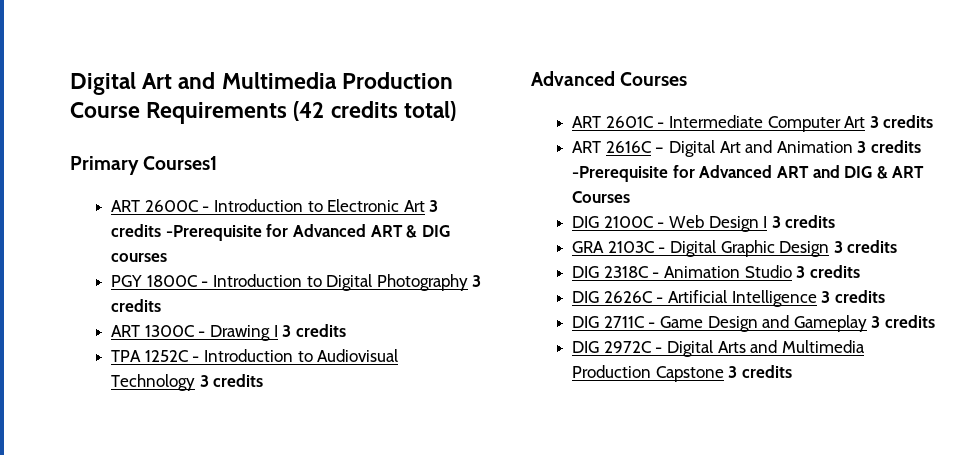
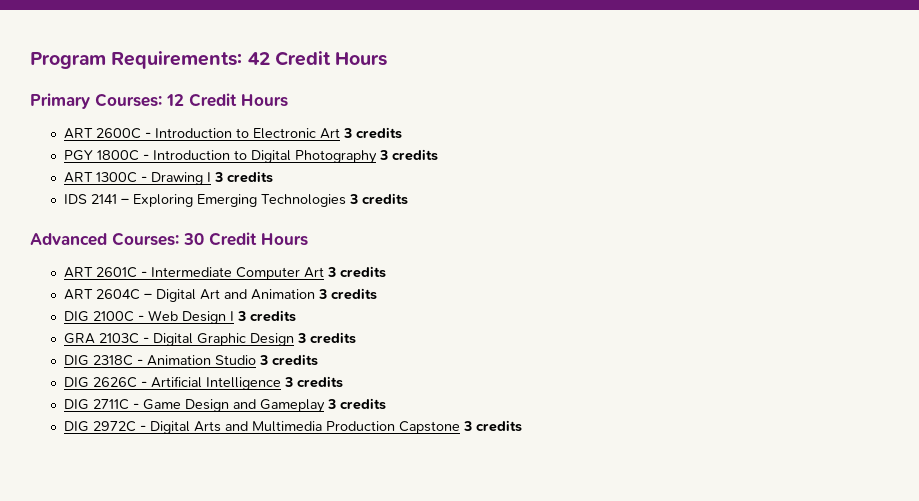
[70,72,453,95] [70,101,456,124] [70,156,218,175] Digital Art and Multimedia Production Course Requirements (42 credits total) // Primary Courses1 -> [30,51,388,69] [30,93,288,109] Program Requirements: 42 Credit Hours // Primary Courses: 12 Credit Hours
[165,224,450,241] [111,253,168,262] -Prerequisite for Advanced ART & DIG courses -> (403, 133) none
[111,349,399,362] [111,374,196,391] TPA 1252C - Introduction to Audiovisual Technology -> [64,194,347,207] IDS 2141 – Exploring Emerging Technologies
[620,72,688,86] Courses -> [112,232,308,246] Courses: 30 Credit Hours
[605,141,651,153] 2616C -> [96,289,141,300] 2604C
[572,165,925,182] [572,191,631,203] -Prerequisite for Advanced ART and DIG & ART Courses -> (378, 294) none

